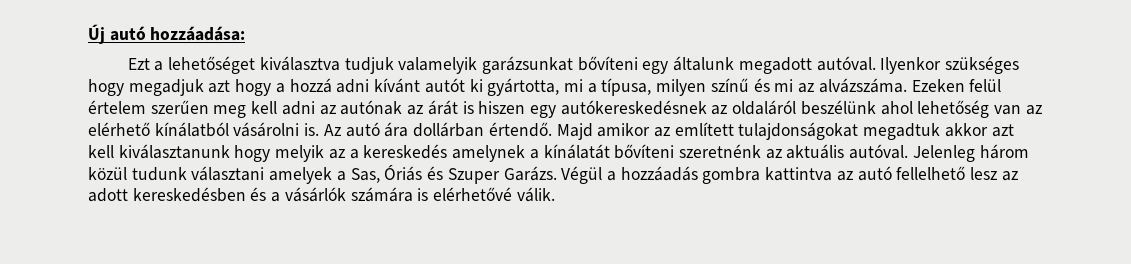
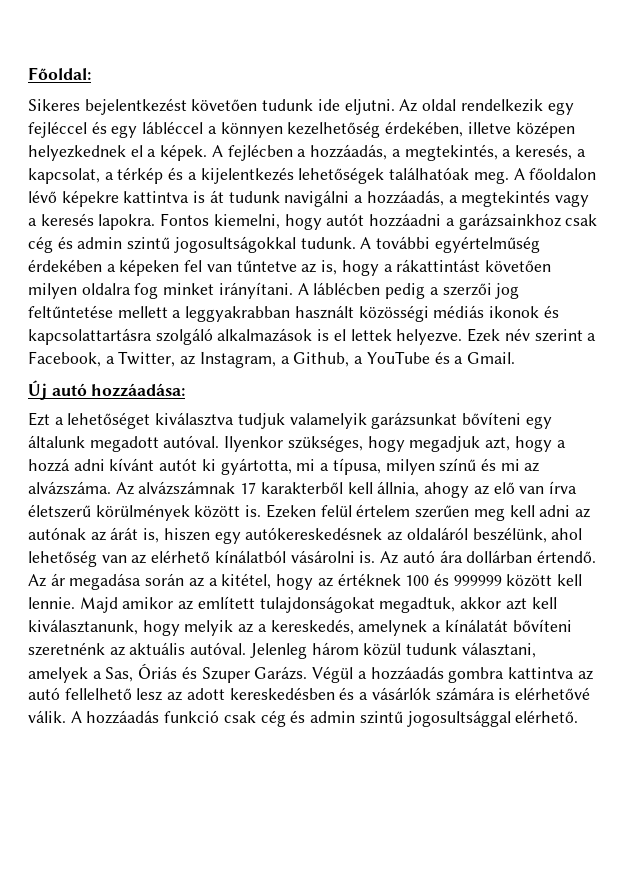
(88, 34) none -> [28,67,91,80] [28,98,574,115] [28,121,575,138] [28,144,586,161] [28,167,597,184] [28,190,589,207] [28,213,598,230] [28,236,540,253] [28,259,551,276] [28,282,520,299] [28,305,559,322] [28,328,597,345] [28,351,515,368] Főoldal: // Sikeres bejelentkezést követően tudunk ide eljutni. Az oldal rendelkezik egy fejléccel és egy lábléccel a könnyen kezelhetőség érdekében, illetve középen helyezkednek el a képek. A fejlécben a hozzáadás, a megtekintés, a keresés, a kapcsolat, a térkép és a kijelentkezés lehetőségek találhatóak meg. A főoldalon lévő képekre kattintva is át tudunk navigálni a hozzáadás, a megtekintés vagy a keresés lapokra. Fontos kiemelni, hogy autót hozzáadni a garázsainkhoz csak cég és admin szintű jogosultságokkal tudunk. A további egyértelműség érdekében a képeken fel van tűntetve az is, hogy a rákattintást követően milyen oldalra fog minket irányítani. A láblécben pedig a szerzői jog feltűntetése mellett a leggyakrabban használt közösségi médiás ikonok és kapcsolattartásra szolgáló alkalmazások is el lettek helyezve. Ezek név szerint a Facebook, a Twitter, az Instagram, a Github, a YouTube és a Gmail. //
[945,56,1020,74] szükséges -> [287,435,363,452] szükséges,
[208,80,231,93] azt -> [485,437,511,451] azt,
(907, 85) none -> [115,481,577,498] [28,504,262,521] Az alvázszámnak 17 karakterből kell állnia, ahogy az elő van írva életszerű körülmények között is.
[462,101,474,114] is -> [143,528,160,543] is,
[800,100,876,115] beszélünk -> [472,527,547,543] beszélünk,
(552, 129) none -> [28,573,583,590] [28,597,75,609] Az ár megadása során az a kitétel, hogy az értéknek 100 és 999999 között kell lennie.
[863,123,941,140] megadtuk -> [379,597,456,613] megadtuk,
[118,144,230,159] kiválasztanunk -> [28,619,138,635] kiválasztanunk,
[363,144,448,159] kereskedés -> [270,619,354,635] kereskedés,
[191,166,265,181] választani -> [461,642,536,658] választani,
(555, 194) none -> [70,710,579,727] A hozzáadás funkció csak cég és admin szintű jogosultsággal elérhető.

